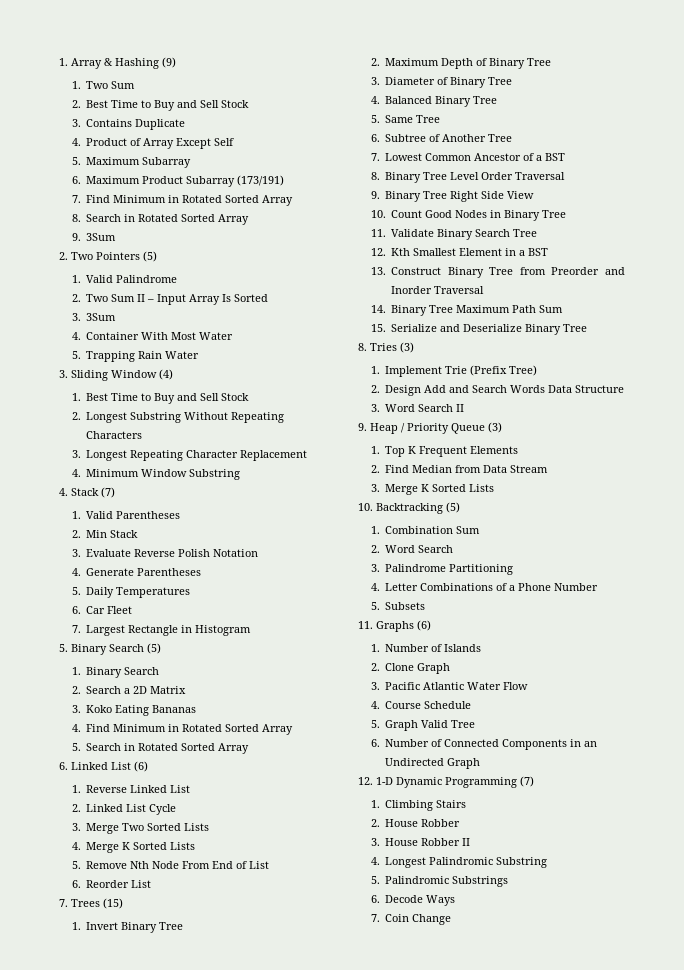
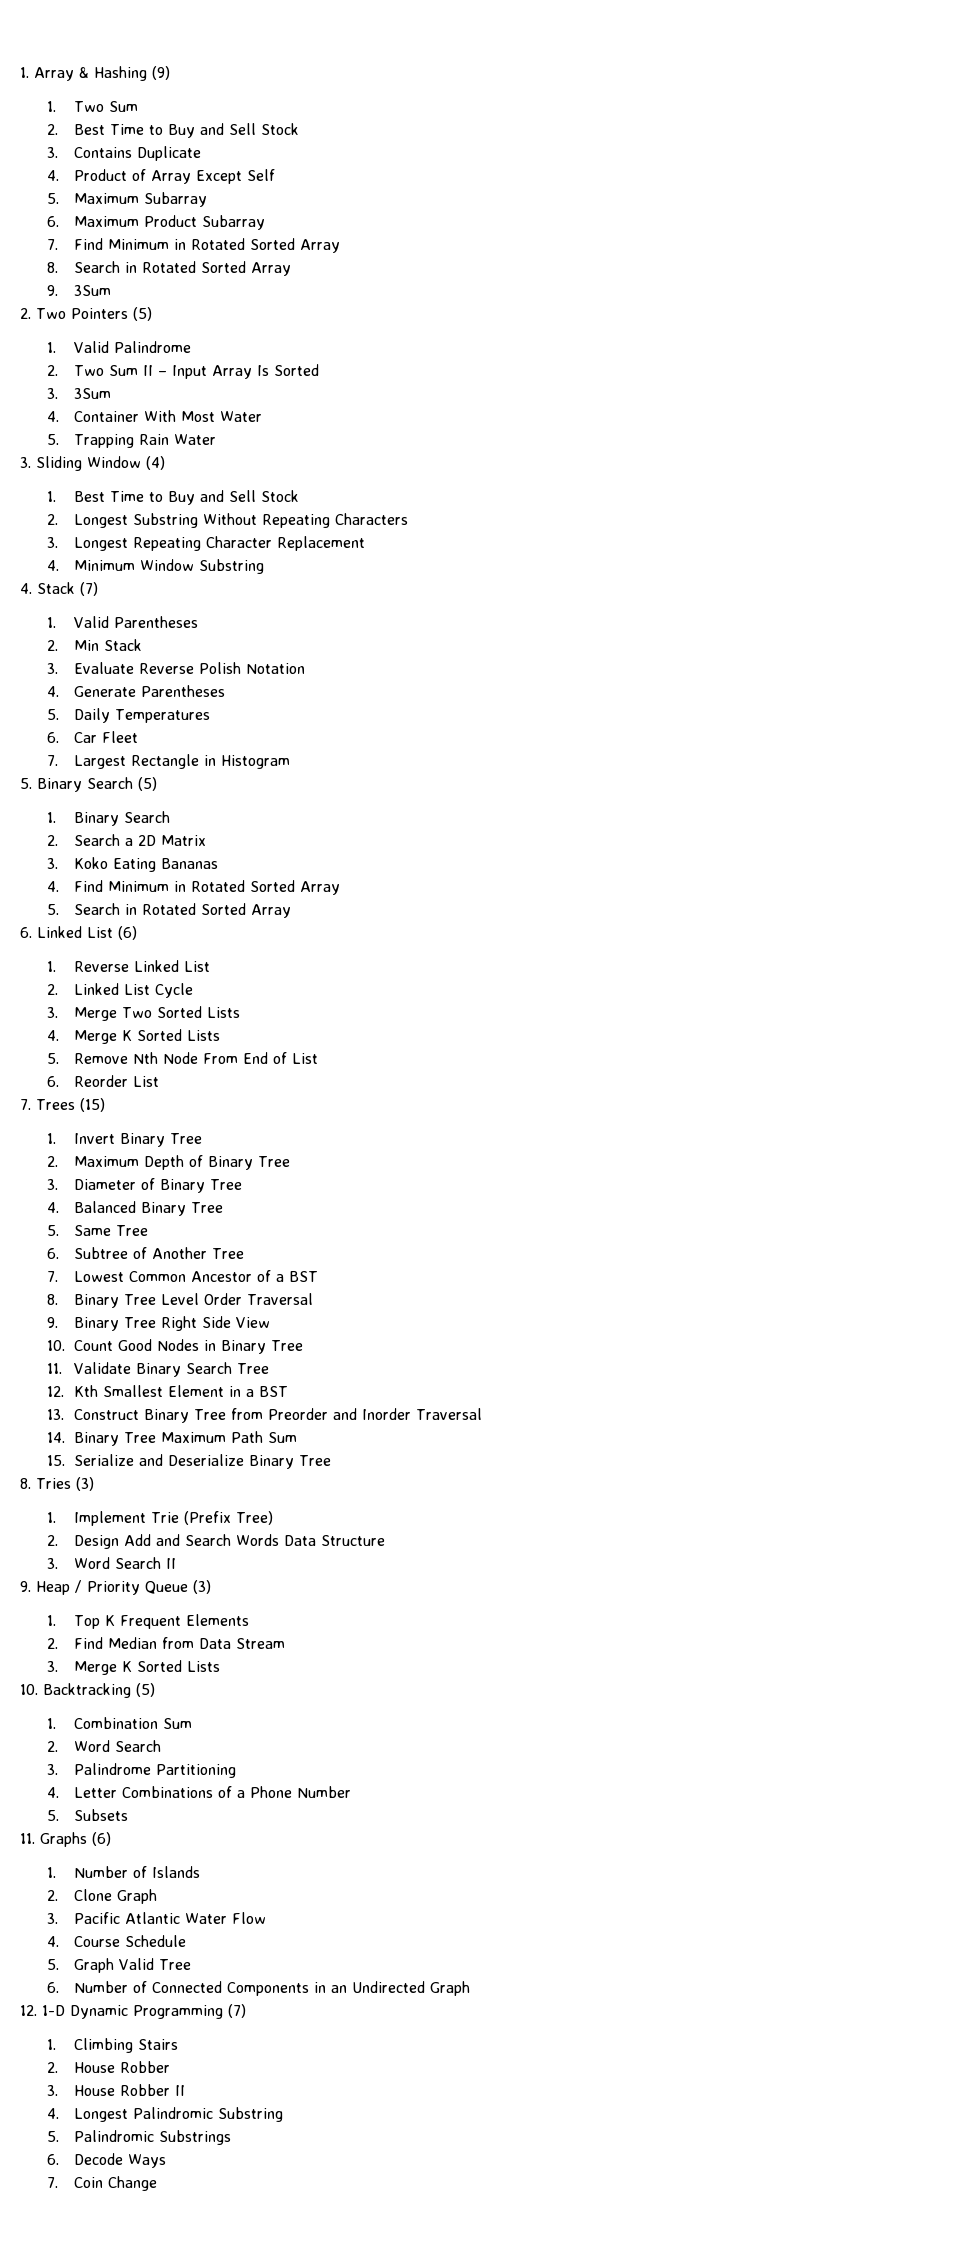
[237,175,285,186] (173/191) -> (265, 222) none

